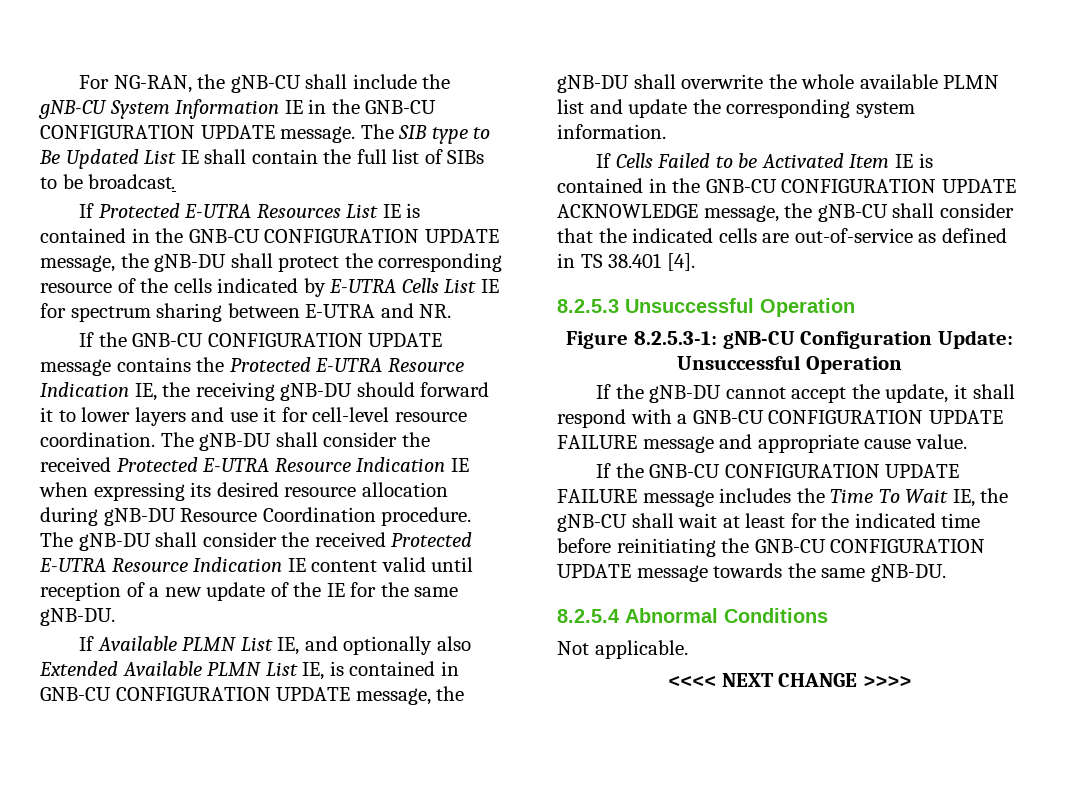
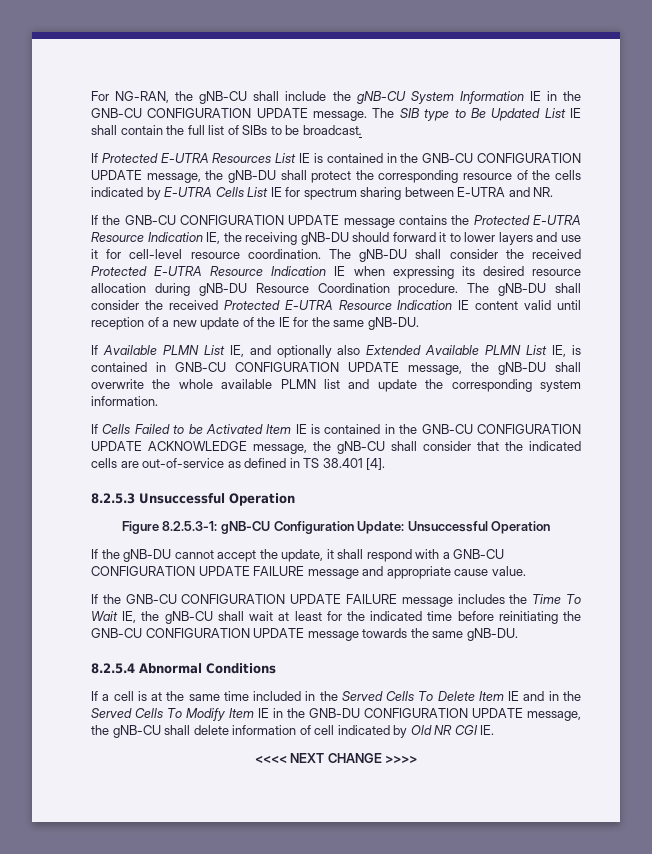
[557,640,688,659] Not applicable. -> [91,691,581,701] [91,708,581,721] [91,725,495,738] If a cell is at the same time included in the Served Cells To Delete Item IE and in the Served Cells To Modify Item IE in the GNB-DU CONFIGURATION UPDATE message, the gNB-CU shall delete information of cell indicated by Old NR CGI IE.

